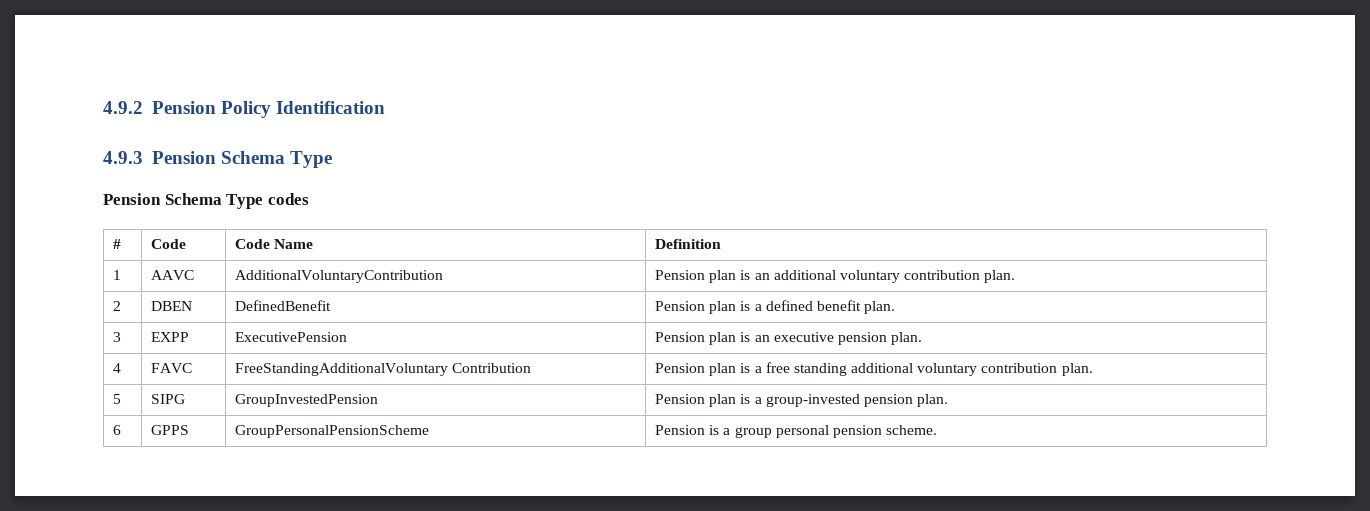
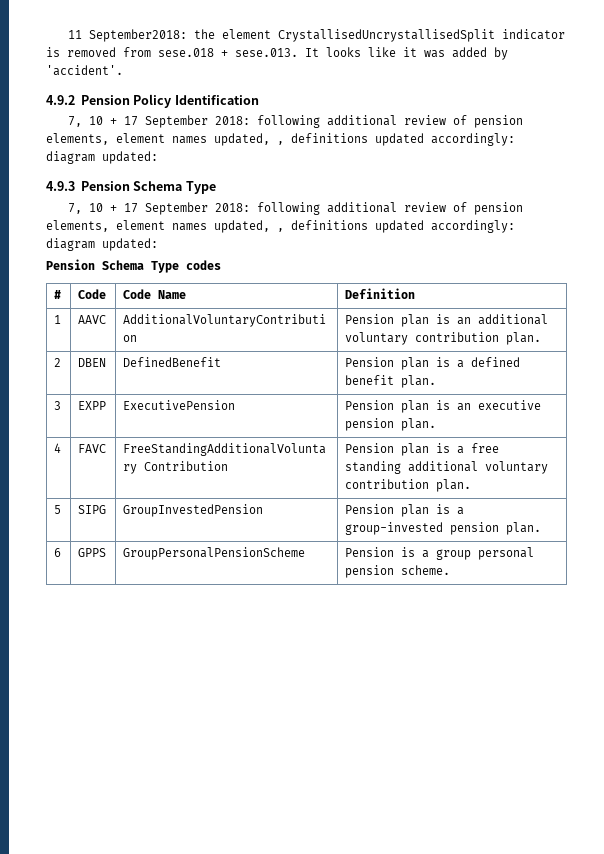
[103,101,385,118] [103,151,332,168] 4.9.2 Pension Policy Identification // 4.9.3 Pension Schema Type -> [68,29,566,42] [46,47,508,60] [46,65,123,76] [46,94,259,108] [68,115,524,128] [46,133,515,146] [46,151,158,164] [46,181,216,194] [68,202,524,215] [46,220,515,233] [46,238,158,251] 11 September2018: the element CrystallisedUncrystallisedSplit indicator is removed from sese.018 + sese.013. It looks like it was added by 'accident'. // 4.9.2 Pension Policy Identification // 7, 10 + 17 September 2018: following additional review of pension elements, element names updated, , definitions updated accordingly: diagram updated: // 4.9.3 Pension Schema Type // 7, 10 + 17 September 2018: following additional review of pension elements, element names updated, , definitions updated accordingly: diagram updated:

